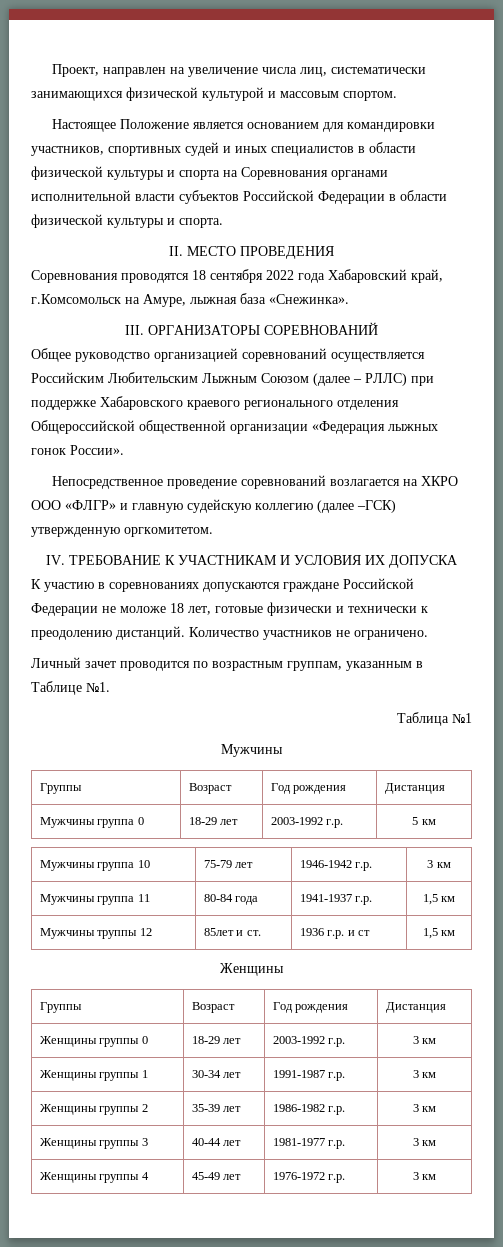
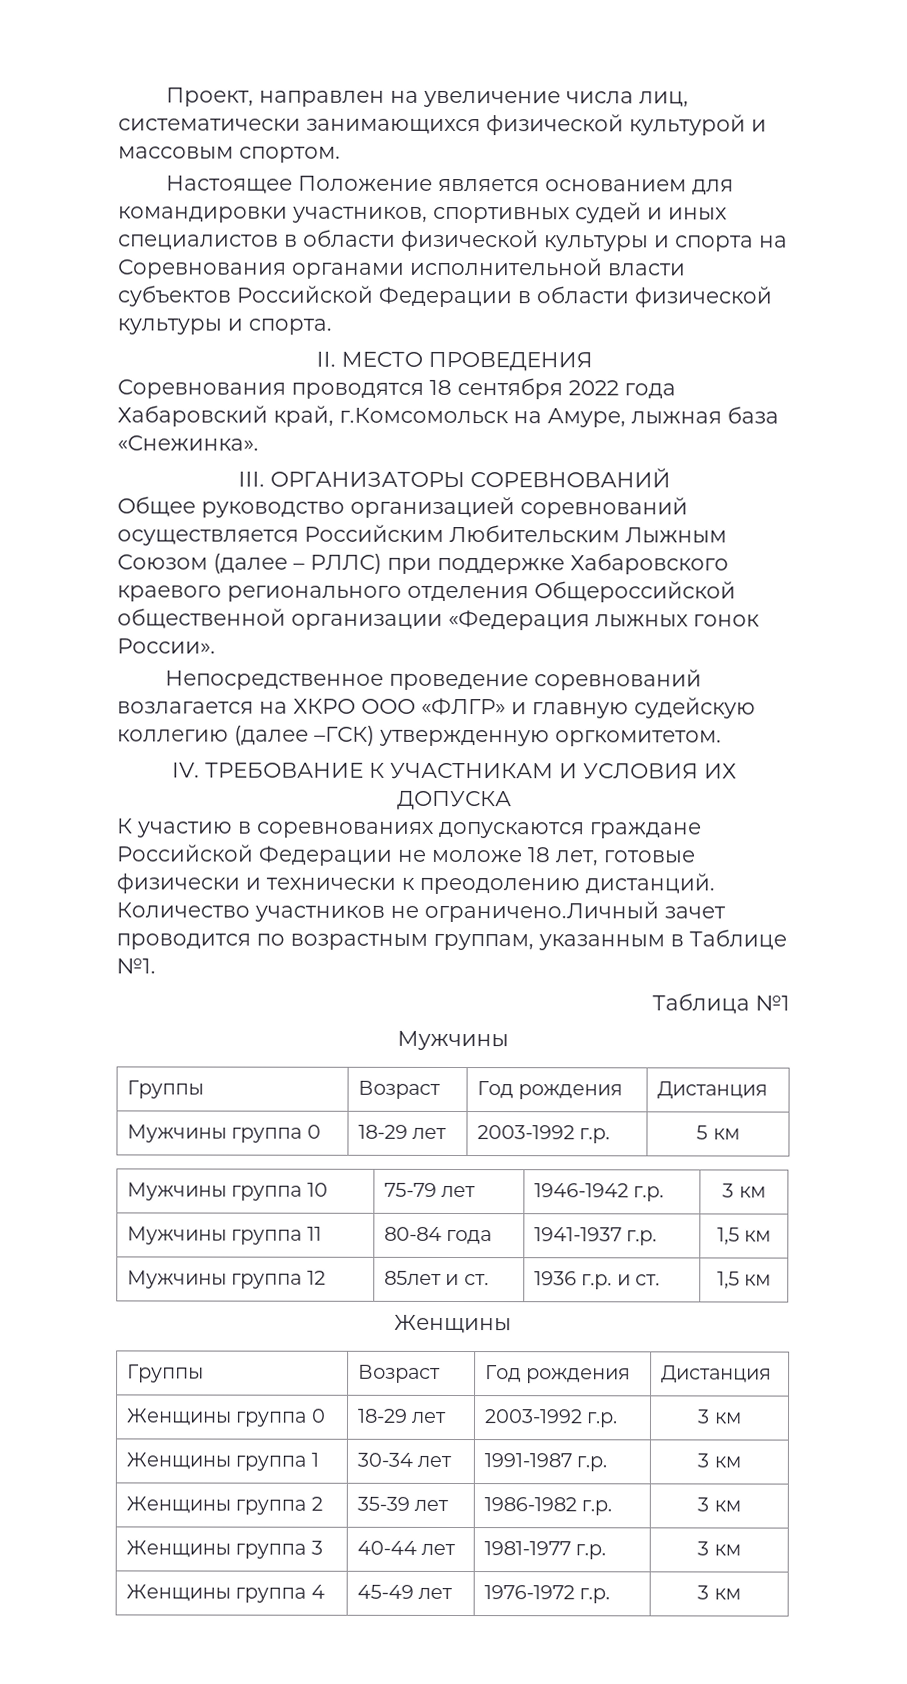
[354,630,428,640] [31,657,81,668] ограничено. // Личный -> [424,900,659,923] ограничено.Личный
[97,930,138,939] труппы -> [231,1273,303,1289] группа
[358,930,371,936] ст -> [634,1274,660,1286] ст.
[99,1038,140,1047] группы -> [235,1411,308,1427] группа
[99,1072,140,1081] группы -> [235,1455,307,1471] группа
[99,1106,140,1115] группы -> [235,1499,307,1515] группа
[99,1140,140,1149] группы -> [235,1543,307,1559] группа
[99,1174,140,1183] группы -> [235,1587,307,1603] группа

